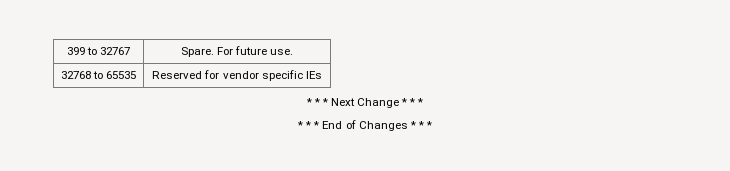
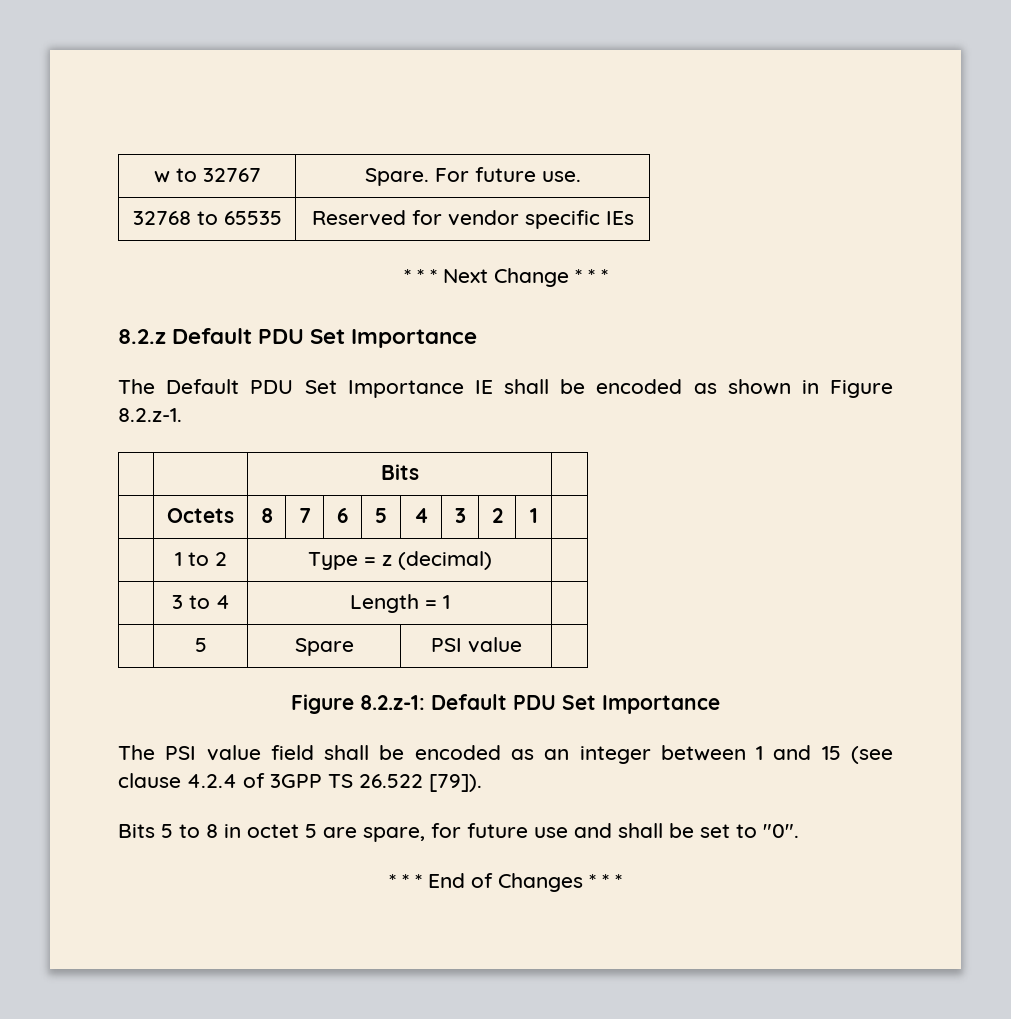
[66,47,85,55] 399 -> [153,171,170,183] w
(424, 102) none -> [118,328,478,348] [118,379,893,398] [118,408,182,422] [380,464,419,480] [167,508,234,523] [260,508,273,523] [298,508,311,523] [336,508,349,523] [375,508,387,523] [413,508,429,523] [454,508,466,523] [491,508,503,523] [529,508,538,523] [174,552,227,566] [307,551,492,570] [171,595,230,609] [349,594,450,613] [194,638,207,652] [294,638,354,656] [430,637,522,653] [291,694,720,714] [118,745,894,764] [118,773,482,792] [118,823,799,842] // 8.2.z Default PDU Set Importance // The Default PDU Set Importance IE shall be encoded as shown in Figure 8.2.z-1. // | | Bits | // | Octets | 8 | 7 | 6 | 5 | 4 | 3 | 2 | 1 | // | 1 to 2 | Type = z (decimal) | // | 3 to 4 | Length = 1 | // | 5 | Spare | PSI value | // Figure 8.2.z-1: Default PDU Set Importance // The PSI value field shall be encoded as an integer between 1 and 15 (see clause 4.2.4 of 3GPP TS 26.522 [79]). // Bits 5 to 8 in octet 5 are spare, for future use and shall be set to "0".

